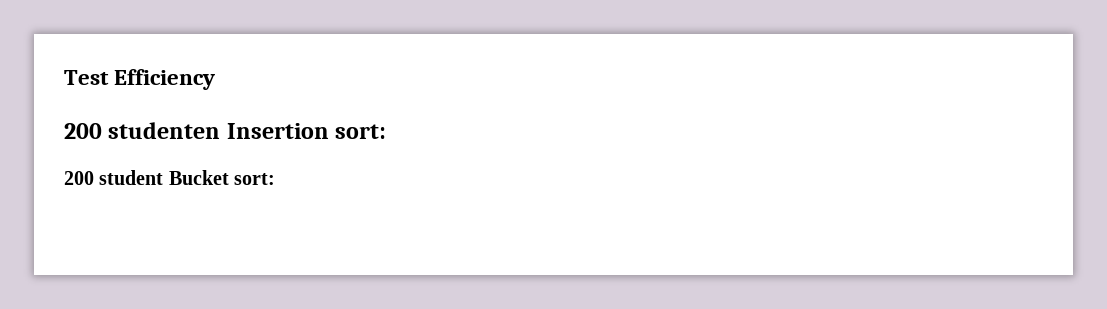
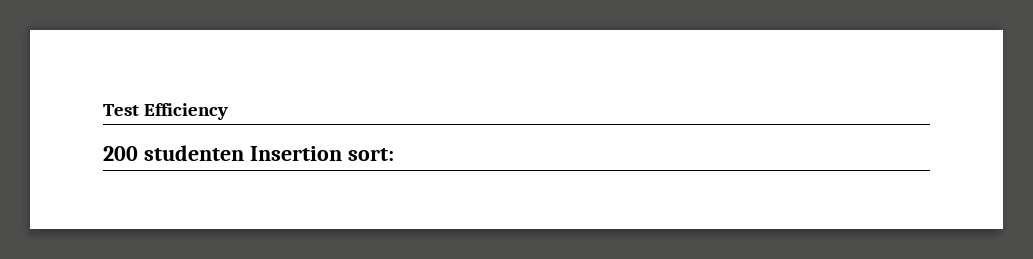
[64,170,276,185] // 200 student Bucket sort: -> (394, 154) none

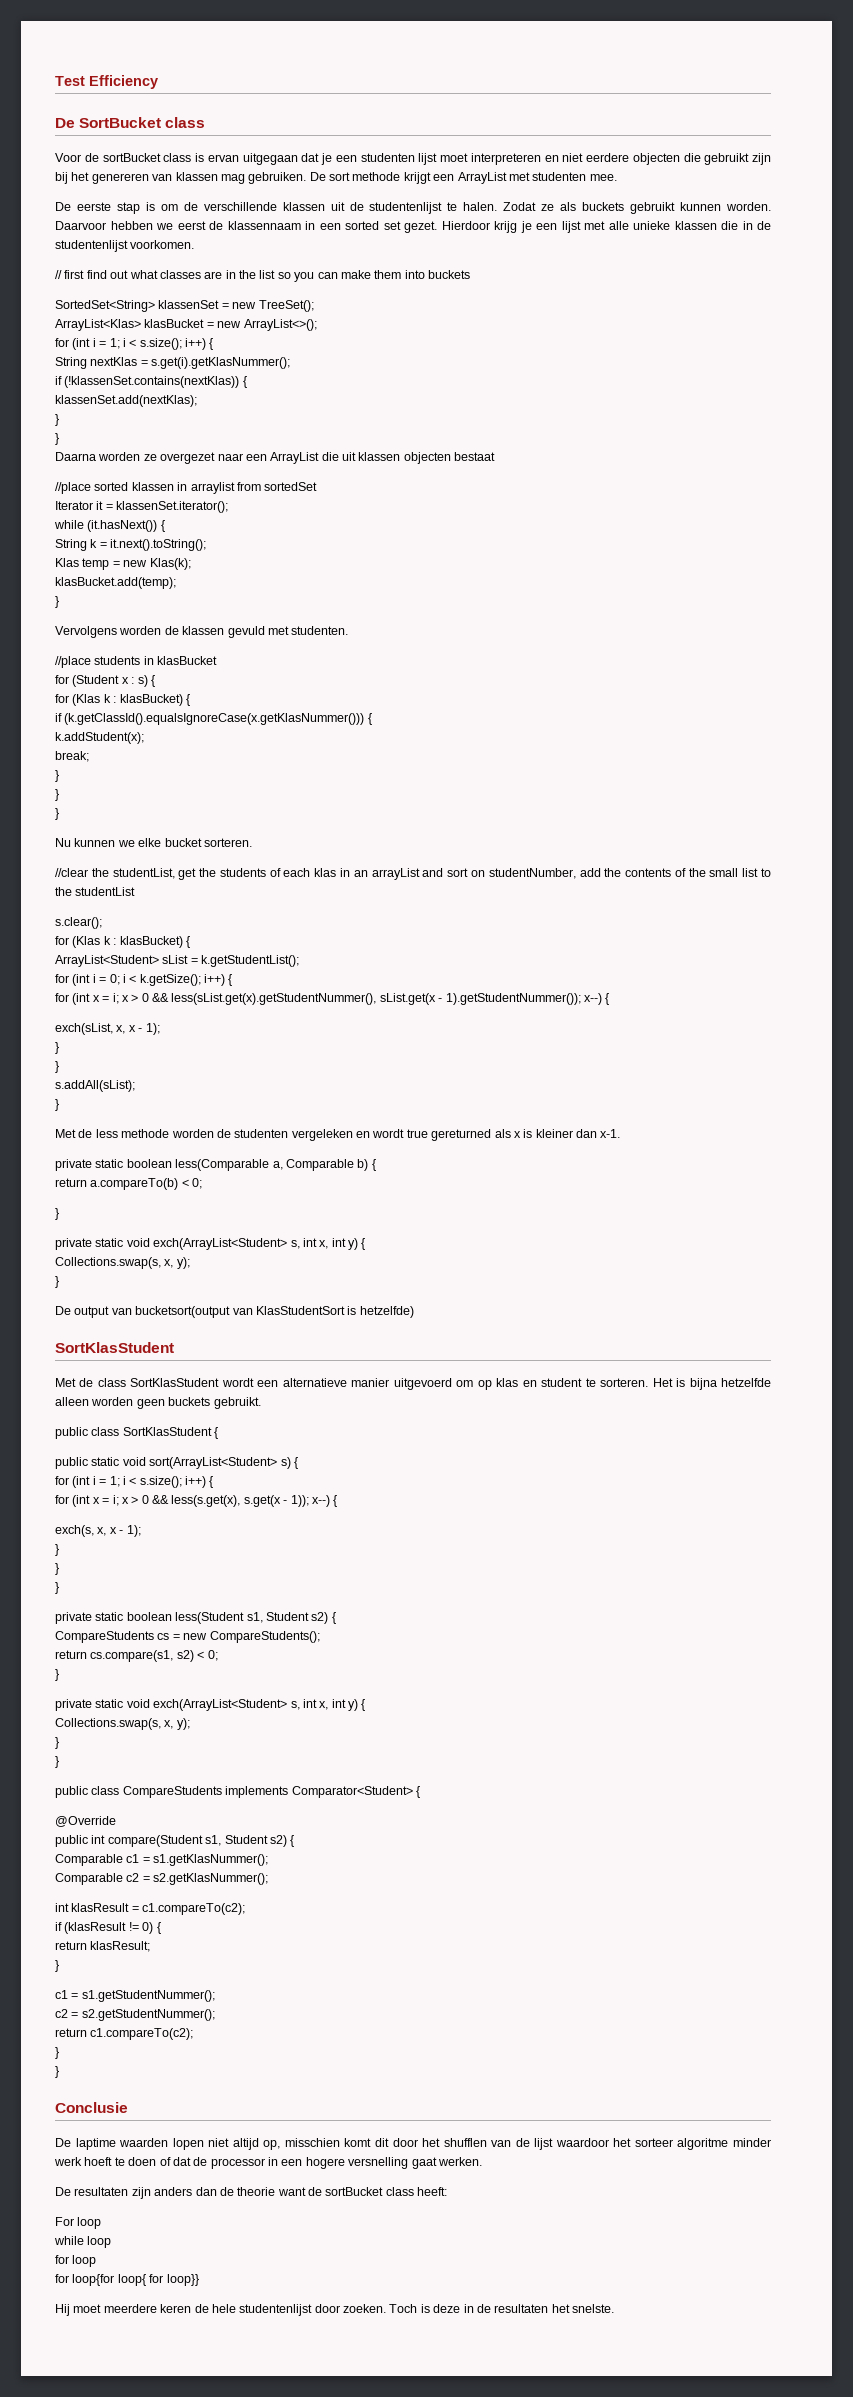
[103,145,394,161] 200 studenten Insertion sort: -> [55,117,206,128] [55,153,771,165] [55,172,617,184] [55,202,772,214] [55,221,771,233] [55,240,195,252] [55,270,470,282] [55,300,314,312] [55,319,317,331] [55,338,214,350] [55,357,291,369] [55,376,247,388] [55,395,197,407] [55,414,59,426] [55,433,59,445] [55,452,496,464] [55,482,318,494] [55,501,229,513] [54,520,165,532] [55,539,207,551] [55,558,191,570] [55,577,176,589] [55,596,59,608] [55,626,349,638] [55,656,218,668] [55,675,155,687] [55,694,190,706] [55,713,372,725] [55,732,144,744] [55,751,89,762] [55,770,59,782] [55,789,59,801] [55,808,59,820] [55,838,252,847] [55,868,771,880] [55,887,136,896] [55,917,102,929] [55,936,190,948] [55,955,300,967] [55,974,233,986] [55,993,610,1005] [55,1023,160,1035] [55,1042,59,1054] [55,1061,59,1073] [55,1080,135,1092] [55,1099,59,1111] [55,1129,621,1141] [55,1159,376,1171] [55,1178,203,1190] [55,1208,59,1220] [55,1238,366,1250] [55,1257,190,1269] [55,1276,59,1288] [55,1306,414,1318] [55,1342,174,1353] [55,1378,772,1390] [55,1397,261,1409] [55,1427,219,1439] [55,1457,298,1469] [55,1476,214,1488] [55,1495,338,1507] [55,1525,141,1537] [55,1544,59,1556] [55,1563,59,1575] [55,1582,59,1594] [55,1612,336,1624] [55,1631,320,1643] [55,1650,218,1662] [55,1669,59,1681] [55,1699,366,1711] [55,1718,190,1730] [55,1737,59,1749] [55,1756,59,1768] [55,1786,420,1798] [55,1816,116,1827] [55,1835,295,1847] [55,1854,269,1866] [55,1873,269,1885] [55,1903,246,1915] [55,1922,161,1934] [55,1941,151,1952] [55,1960,59,1972] [55,1990,215,2002] [55,2009,215,2021] [55,2028,194,2040] [55,2047,59,2059] [55,2066,59,2078] [55,2102,128,2113] [55,2138,771,2150] [54,2157,482,2169] [55,2187,448,2199] [55,2217,102,2229] [54,2236,112,2248] [55,2255,97,2267] [55,2274,199,2286] [55,2304,614,2316] De SortBucket class // Voor de sortBucket class is ervan uitgegaan dat je een studenten lijst moet interpreteren en niet eerdere objecten die gebruikt zijn bij het genereren van klassen mag gebruiken. De sort methode krijgt een ArrayList met studenten mee. // De eerste stap is om de verschillende klassen uit de studentenlijst te halen. Zodat ze als buckets gebruikt kunnen worden. Daarvoor hebben we eerst de klassennaam in een sorted set gezet. Hierdoor krijg je een lijst met alle unieke klassen die in de studentenlijst voorkomen. // // first find out what classes are in the list so you can make them into buckets // SortedSet<String> klassenSet = new TreeSet(); // ArrayList<Klas> klasBucket = new ArrayList<>(); // for (int i = 1; i < s.size(); i++) { // String nextKlas = s.get(i).getKlasNummer(); // if (!klassenSet.contains(nextKlas)) { // klassenSet.add(nextKlas); // } // } // Daarna worden ze overgezet naar een ArrayList die uit klassen objecten bestaat // //place sorted klassen in arraylist from sortedSet // Iterator it = klassenSet.iterator(); // while (it.hasNext()) { // String k = it.next().toString(); // Klas temp = new Klas(k); // klasBucket.add(temp); // } // Vervolgens worden de klassen gevuld met studenten. // //place students in klasBucket // for (Student x : s) { // for (Klas k : klasBucket) { // if (k.getClassId().equalsIgnoreCase(x.getKlasNummer())) { // k.addStudent(x); // break; // } // } // } // Nu kunnen we elke bucket sorteren. // //clear the studentList, get the students of each klas in an arrayList and sort on studentNumber, add the contents of the small list to the studentList // s.clear(); // for (Klas k : klasBucket) { // ArrayList<Student> sList = k.getStudentList(); // for (int i = 0; i < k.getSize(); i++) { // for (int x = i; x > 0 && less(sList.get(x).getStudentNummer(), sList.get(x - 1).getStudentNummer()); x--) { // exch(sList, x, x - 1); // } // } // s.addAll(sList); // } // Met de less methode worden de studenten vergeleken en wordt true gereturned als x is kleiner dan x-1. // private static boolean less(Comparable a, Comparable b) { // return a.compareTo(b) < 0; // } // private static void exch(ArrayList<Student> s, int x, int y) { // Collections.swap(s, x, y); // } // De output van bucketsort(output van KlasStudentSort is hetzelfde) // SortKlasStudent // Met de class SortKlasStudent wordt een alternatieve manier uitgevoerd om op klas en student te sorteren. Het is bijna hetzelfde alleen worden geen buckets gebruikt. // public class SortKlasStudent { // public static void sort(ArrayList<Student> s) { // for (int i = 1; i < s.size(); i++) { // for (int x = i; x > 0 && less(s.get(x), s.get(x - 1)); x--) { // exch(s, x, x - 1); // } // } // } // private static boolean less(Student s1, Student s2) { // CompareStudents cs = new CompareStudents(); // return cs.compare(s1, s2) < 0; // } // private static void exch(ArrayList<Student> s, int x, int y) { // Collections.swap(s, x, y); // } // } // public class CompareStudents implements Comparator<Student> { // @Override // public int compare(Student s1, Student s2) { // Comparable c1 = s1.getKlasNummer(); // Comparable c2 = s2.getKlasNummer(); // int klasResult = c1.compareTo(c2); // if (klasResult != 0) { // return klasResult; // } // c1 = s1.getStudentNummer(); // c2 = s2.getStudentNummer(); // return c1.compareTo(c2); // } // } // Conclusie // De laptime waarden lopen niet altijd op, misschien komt dit door het shufflen van de lijst waardoor het sorteer algoritme minder werk hoeft te doen of dat de processor in een hogere versnelling gaat werken. // De resultaten zijn anders dan de theorie want de sortBucket class heeft: // For loop // while loop // for loop // for loop{for loop{ for loop}} // Hij moet meerdere keren de hele studentenlijst door zoeken. Toch is deze in de resultaten het snelste.

